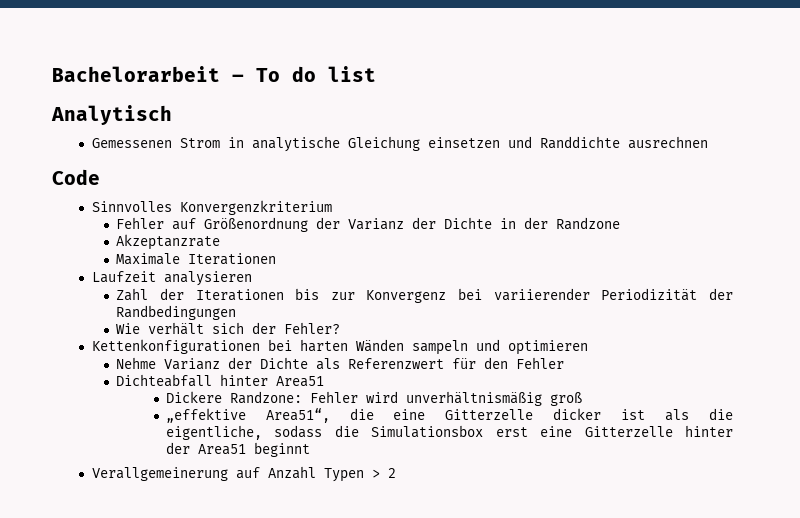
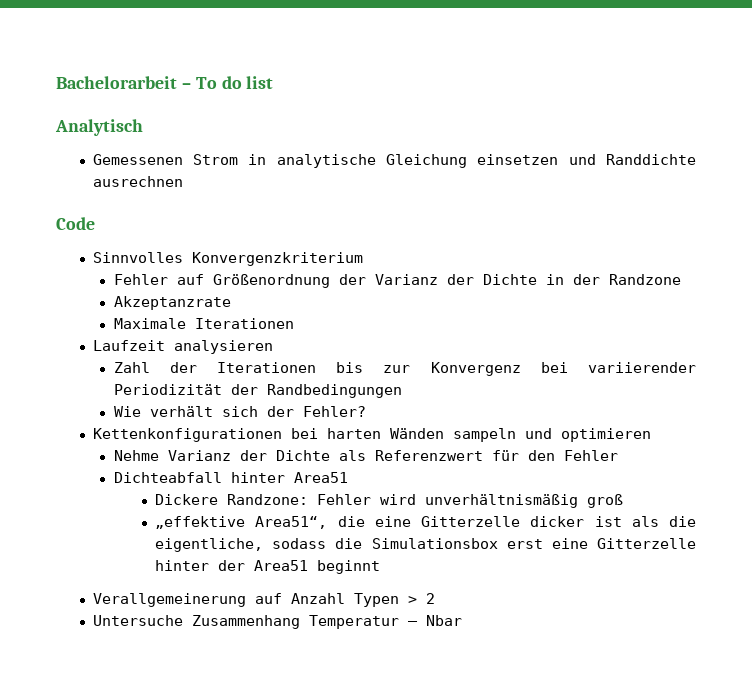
(396, 473) none -> [92,615,462,629] // Untersuche Zusammenhang Temperatur – Nbar

